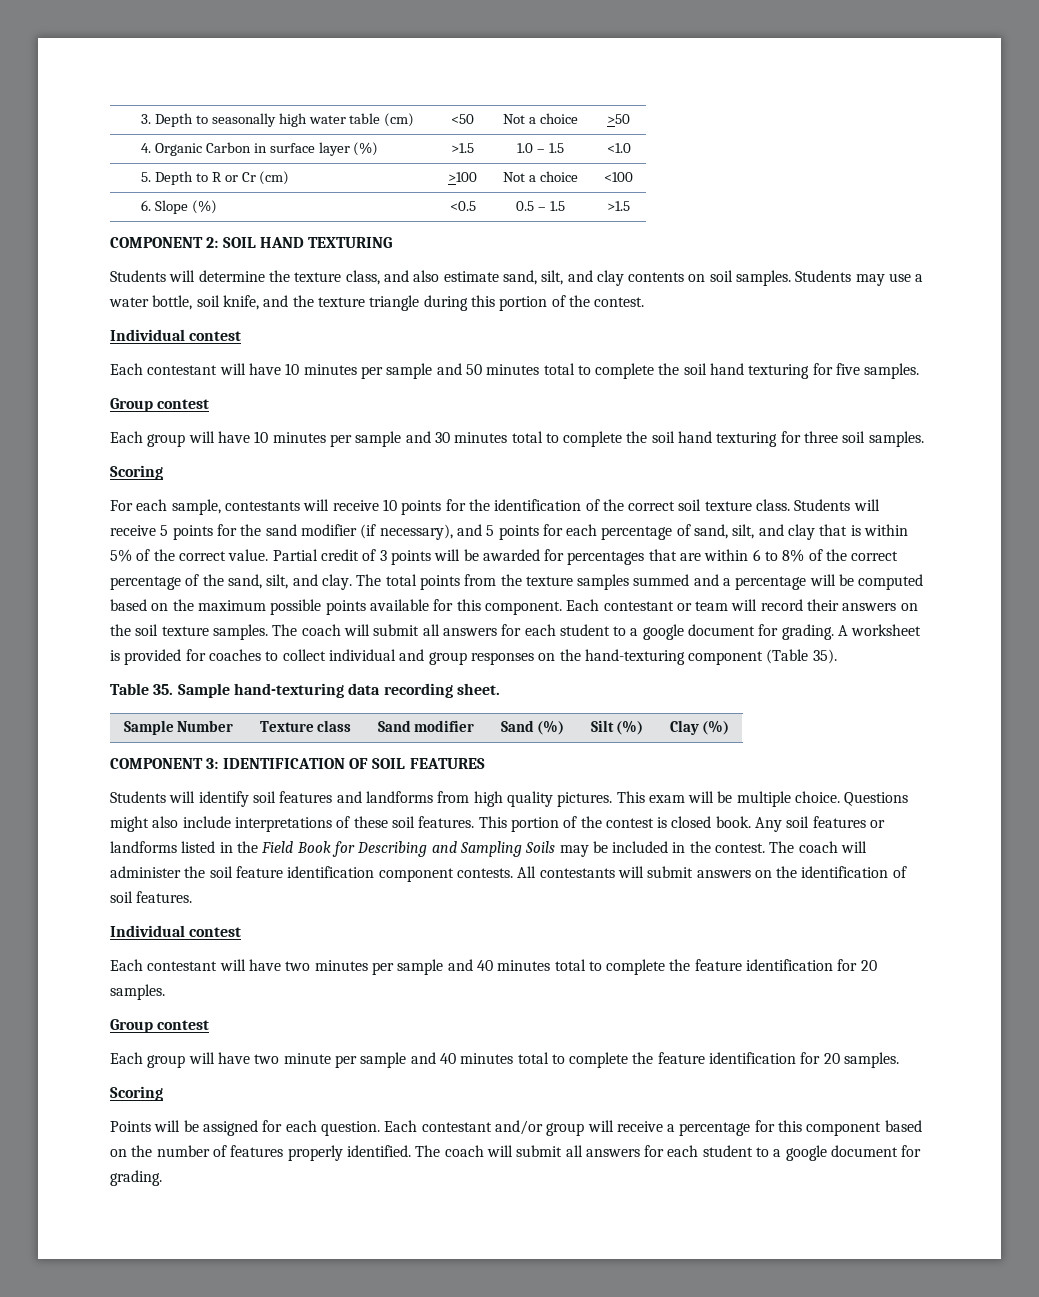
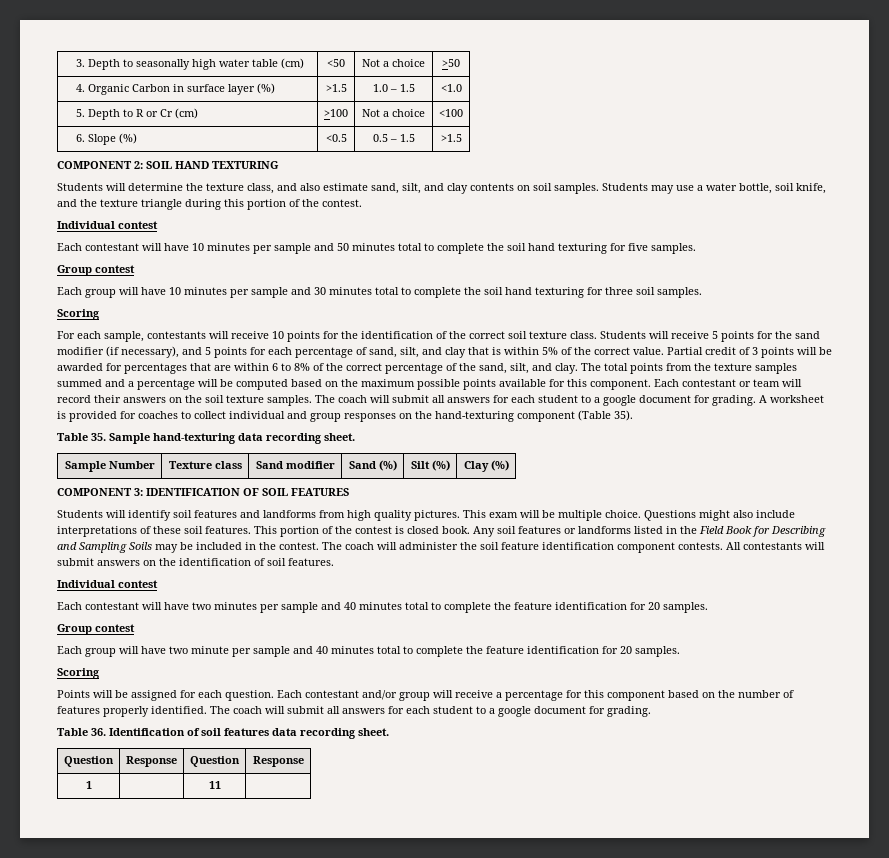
(162, 1178) none -> [57,728,389,739] [64,756,114,767] [126,756,177,767] [190,756,240,767] [252,756,304,767] [85,781,92,789] [208,781,221,789] // Table 36. Identification of soil features data recording sheet. // Question | Response | Question | Response // 1 | | 11 |

